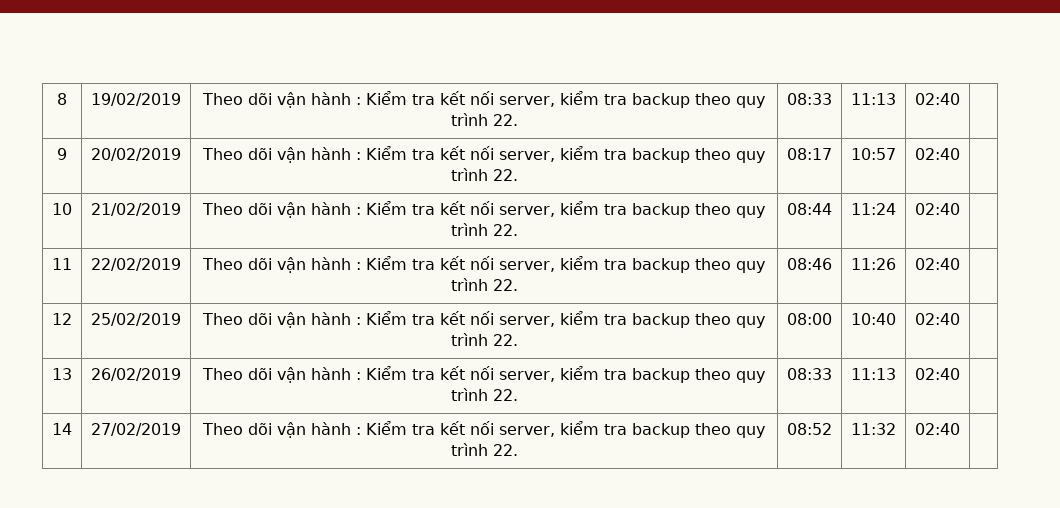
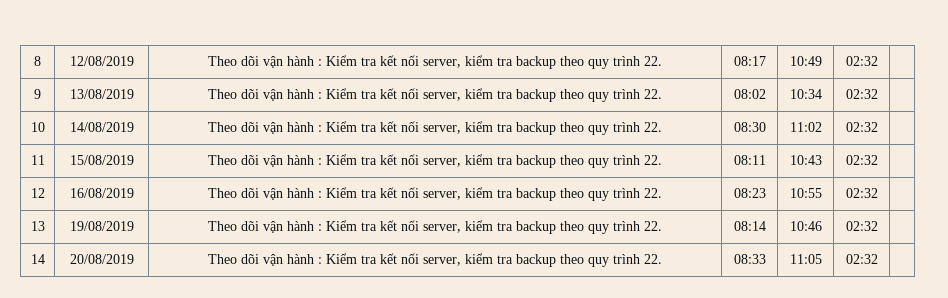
[91,93,181,106] 19/02/2019 -> [69,56,134,66] [207,55,662,69] [733,56,766,66] [789,56,822,66] [845,56,878,66] [34,89,41,99] [69,89,134,99] [207,88,662,102] [733,89,766,99] [789,89,822,99] [845,89,878,99] [30,122,45,132] [69,122,134,132] [207,121,662,135] [733,122,766,132] [789,122,822,132] [845,122,878,132] [30,155,45,165] [69,155,134,165] [207,154,662,168] [733,155,766,165] [789,155,822,165] [845,155,878,165] [30,188,45,198] [69,188,134,198] [207,187,662,201] [733,188,766,198] [789,188,822,198] [845,188,878,198] [30,221,45,231] [69,221,134,231] [207,220,662,234] [733,221,766,231] [789,221,822,231] [845,221,878,231] [30,254,45,264] [69,254,134,264] 12/08/2019 | Theo dõi vận hành : Kiểm tra kết nối server, kiểm tra backup theo quy trình 22. | 08:17 | 10:49 | 02:32 | // 9 | 13/08/2019 | Theo dõi vận hành : Kiểm tra kết nối server, kiểm tra backup theo quy trình 22. | 08:02 | 10:34 | 02:32 | // 10 | 14/08/2019 | Theo dõi vận hành : Kiểm tra kết nối server, kiểm tra backup theo quy trình 22. | 08:30 | 11:02 | 02:32 | // 11 | 15/08/2019 | Theo dõi vận hành : Kiểm tra kết nối server, kiểm tra backup theo quy trình 22. | 08:11 | 10:43 | 02:32 | // 12 | 16/08/2019 | Theo dõi vận hành : Kiểm tra kết nối server, kiểm tra backup theo quy trình 22. | 08:23 | 10:55 | 02:32 | // 13 | 19/08/2019 | Theo dõi vận hành : Kiểm tra kết nối server, kiểm tra backup theo quy trình 22. | 08:14 | 10:46 | 02:32 | // 14 | 20/08/2019
[851,93,896,105] [915,93,960,105] [57,148,67,160] [91,148,181,161] [202,146,765,163] [450,168,518,181] [787,148,832,160] [851,148,896,160] [915,148,960,160] [52,203,72,215] [91,203,181,216] [202,201,765,218] [450,223,518,236] [787,203,832,215] [851,203,896,215] [915,203,960,215] [52,258,72,270] [91,258,181,271] [202,256,765,273] [450,278,518,291] [787,258,832,270] [851,258,896,270] [915,258,960,270] [52,313,72,325] [91,313,181,326] [202,311,765,328] [450,333,518,346] [787,313,832,325] [851,313,896,325] [915,313,960,325] [52,368,72,380] [91,368,181,381] [202,366,765,383] [450,388,518,401] [787,368,832,380] [851,368,896,380] [915,368,960,380] [52,423,72,435] [91,423,181,436] [202,421,765,438] [450,443,518,456] [787,423,832,435] [851,423,896,435] [915,423,960,435] 11:13 | 02:40 | // 9 | 20/02/2019 | Theo dõi vận hành : Kiểm tra kết nối server, kiểm tra backup theo quy trình 22. | 08:17 | 10:57 | 02:40 | // 10 | 21/02/2019 | Theo dõi vận hành : Kiểm tra kết nối server, kiểm tra backup theo quy trình 22. | 08:44 | 11:24 | 02:40 | // 11 | 22/02/2019 | Theo dõi vận hành : Kiểm tra kết nối server, kiểm tra backup theo quy trình 22. | 08:46 | 11:26 | 02:40 | // 12 | 25/02/2019 | Theo dõi vận hành : Kiểm tra kết nối server, kiểm tra backup theo quy trình 22. | 08:00 | 10:40 | 02:40 | // 13 | 26/02/2019 | Theo dõi vận hành : Kiểm tra kết nối server, kiểm tra backup theo quy trình 22. | 08:33 | 11:13 | 02:40 | // 14 | 27/02/2019 | Theo dõi vận hành : Kiểm tra kết nối server, kiểm tra backup theo quy trình 22. | 08:52 | 11:32 | 02:40 -> [789,254,822,264] [845,254,878,264] 11:05 | 02:32

